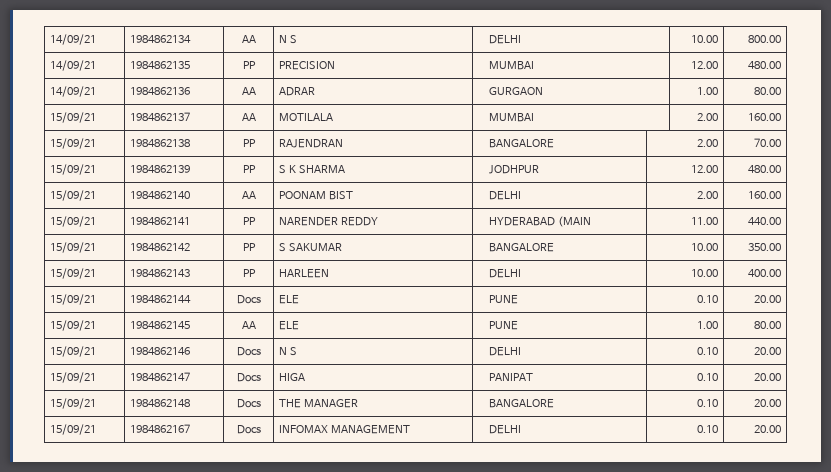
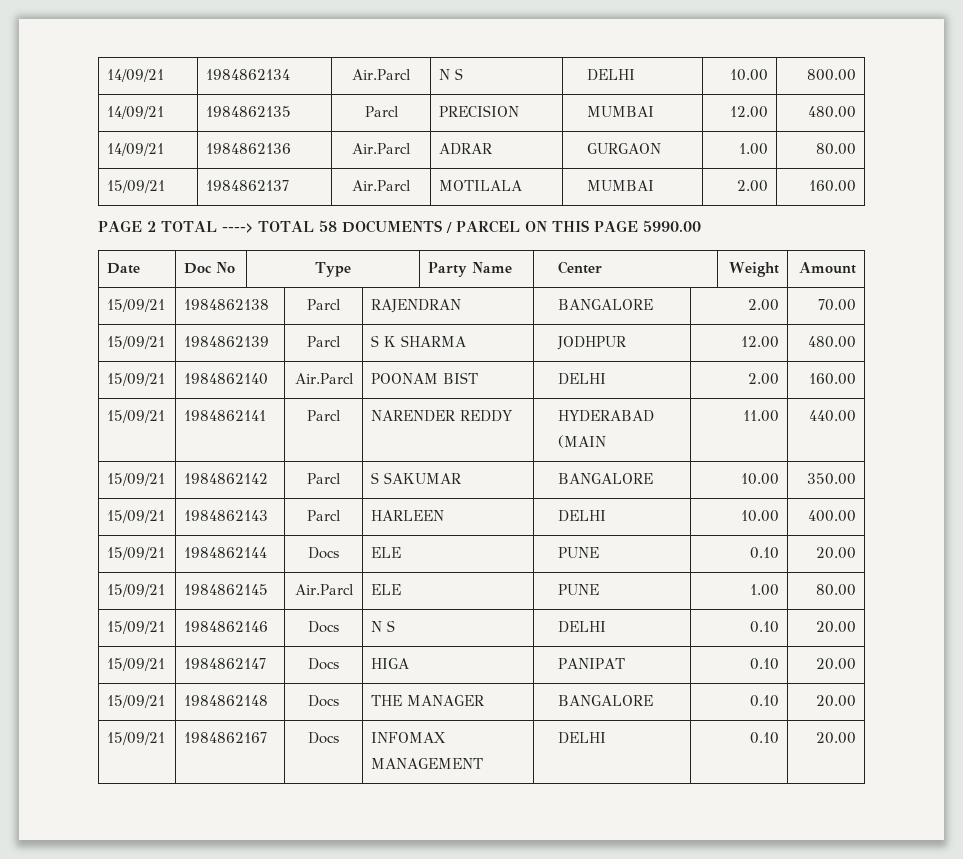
[241,35,256,43] AA -> [352,69,412,80] Air.Parcl
[242,61,256,69] PP -> [364,106,399,117] Parcl
[241,87,256,95] AA -> [352,143,412,154] Air.Parcl
[241,113,256,121] AA -> [352,180,412,191] Air.Parcl
(782, 117) none -> [98,220,701,233] [107,263,141,274] [184,262,236,274] [315,262,352,277] [428,262,513,277] [558,261,603,274] [728,262,779,277] [798,262,856,274] // PAGE 2 TOTAL ----> TOTAL 58 DOCUMENTS / PARCEL ON THIS PAGE 5990.00 // Date | Doc No | Type | Party Name | Center | Weight | Amount
[242,139,256,147] PP -> [307,299,341,310] Parcl
[242,165,256,173] PP -> [307,336,341,347] Parcl
[241,191,256,199] AA -> [294,373,354,384] Air.Parcl
[242,217,256,225] PP -> [307,410,341,421] Parcl
[242,243,256,251] PP -> [307,473,341,484] Parcl
[242,269,256,277] PP -> [307,510,341,521] Parcl
[241,321,256,329] AA -> [294,584,354,595] Air.Parcl

